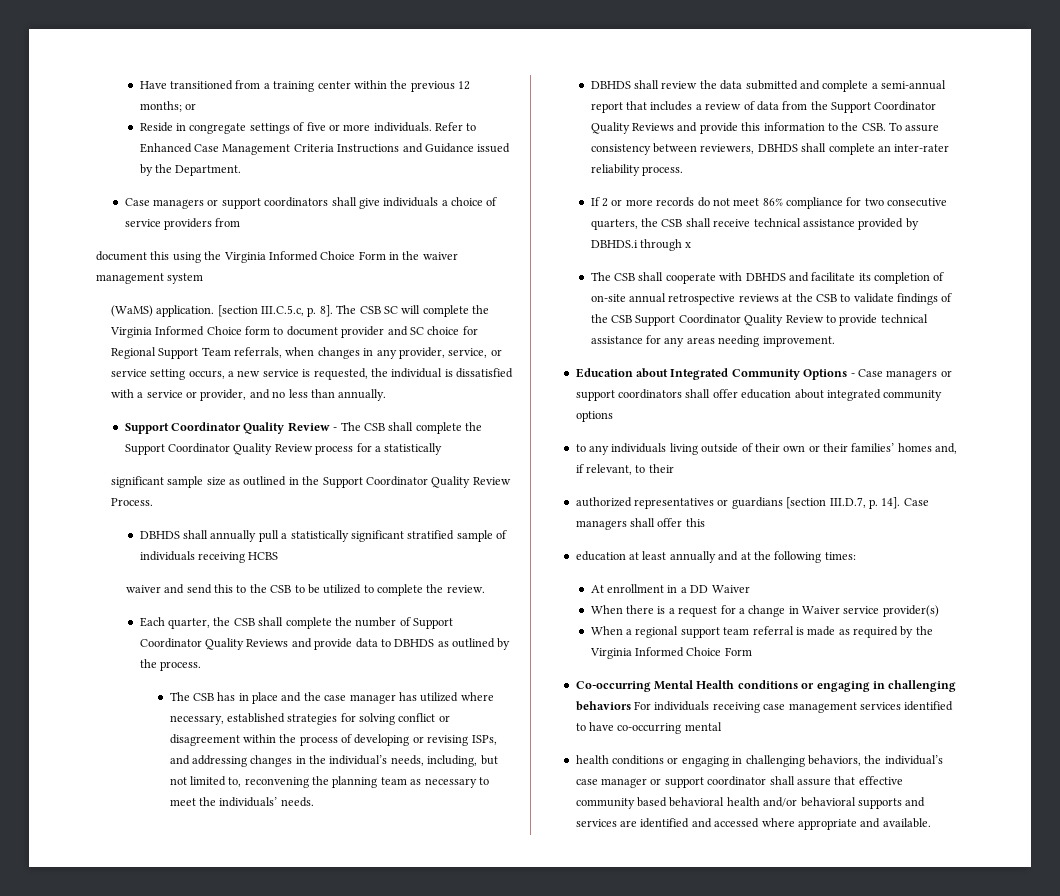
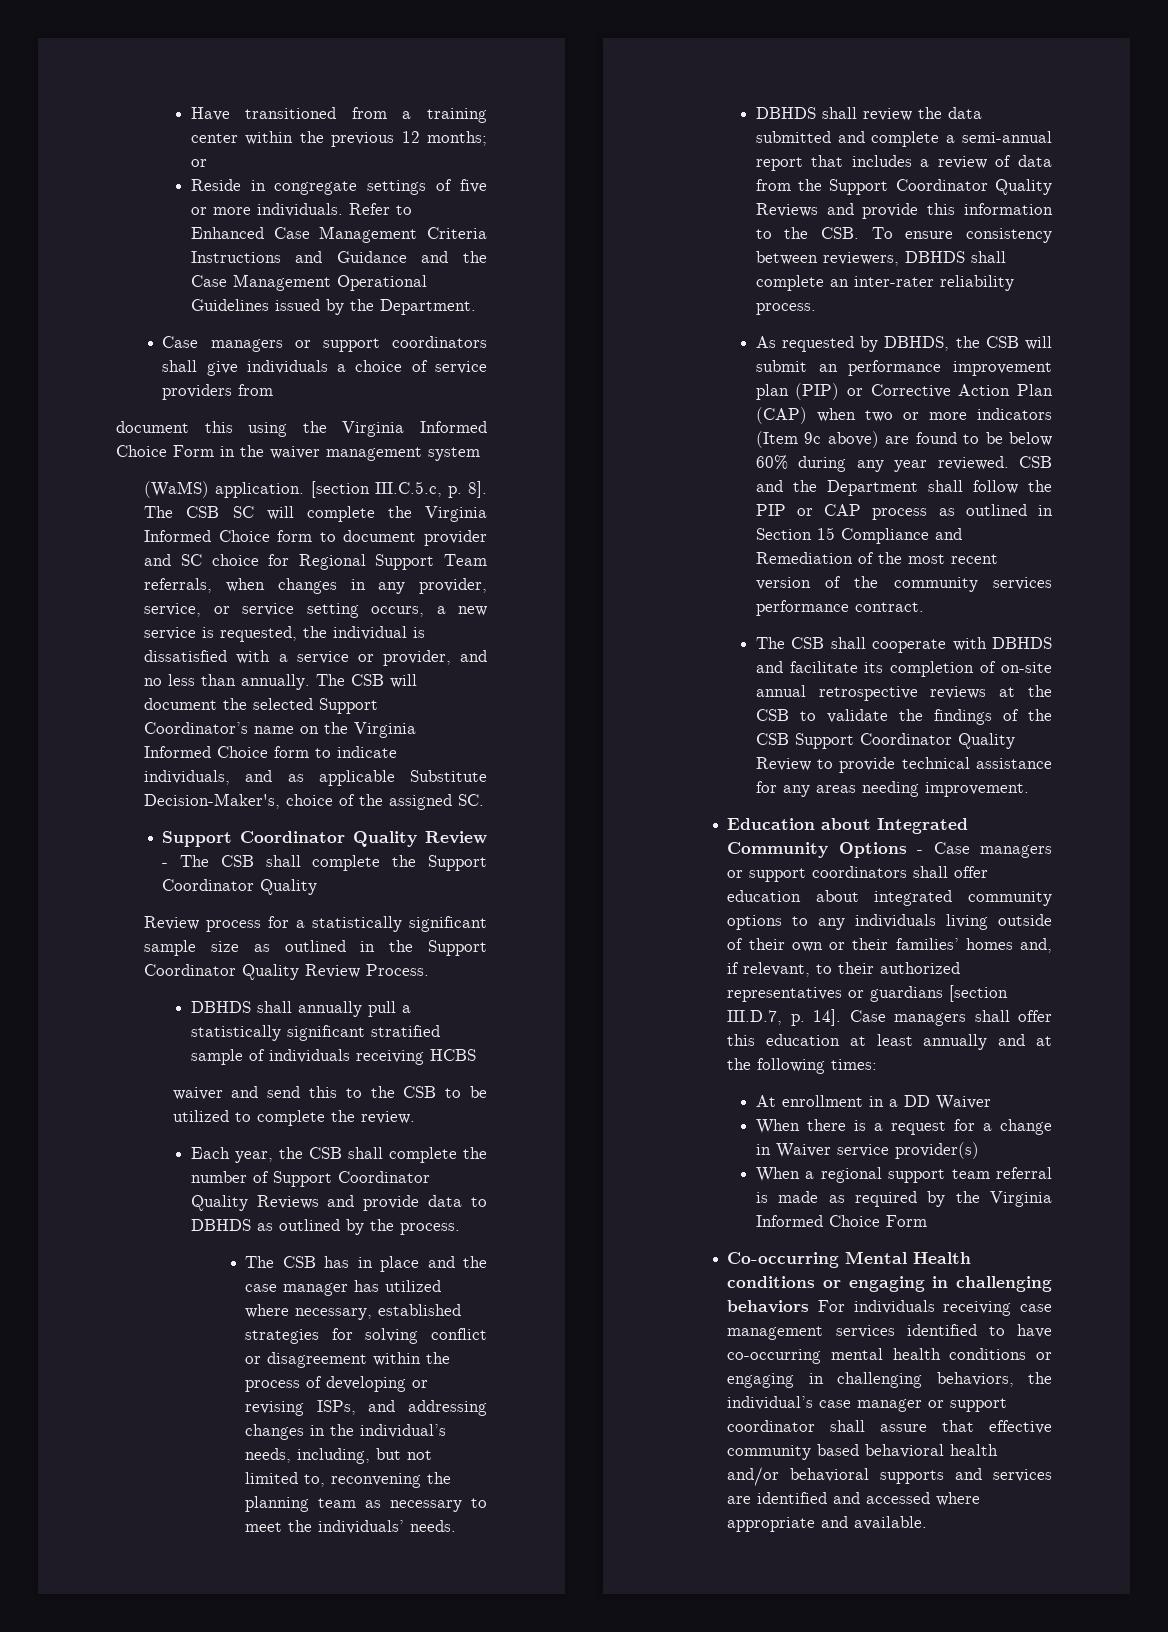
(474, 148) none -> [421,251,488,263] [190,274,427,291] [190,299,269,311] and the Case Management Operational Guidelines
(387, 395) none -> [316,674,418,688] [144,698,379,714] [144,722,417,738] [144,746,398,758] [144,770,488,786] [144,793,485,810] The CSB will document the selected Support Coordinator’s name on the Virginia Informed Choice form to indicate individuals, and as applicable Substitute Decision-Maker's, choice of the assigned SC.
(273, 449) none -> (318, 887) //
(443, 449) // -> (403, 924) none
[168,618,211,629] quarter, -> [234,1151,273,1163] year,
[905,124,940,132] assure -> [905,231,954,239] ensure
[590,197,948,209] [590,218,919,230] [590,239,692,251] If 2 or more records do not meet 86% compliance for two consecutive quarters, the CSB shall receive technical assistance provided by DBHDS.i through x -> [755,336,1052,352] [755,360,1052,376] [755,383,1053,400] [755,407,1052,424] [755,431,1052,448] [755,455,1052,472] [755,480,1052,496] [755,504,1053,520] [755,527,962,544] [755,552,998,564] [755,576,1052,592] [755,600,924,616] As requested by DBHDS, the CSB will submit an performance improvement plan (PIP) or Corrective Action Plan (CAP) when two or more indicators (Item 9c above) are found to be below 60% during any year reviewed. CSB and the Department shall follow the PIP or CAP process as outlined in Section 15 Compliance and Remediation of the most recent version of the community services performance contract.
(894, 298) none -> [898,709,923,721] the
(613, 416) // -> (783, 922) none
(674, 468) // -> (875, 968) none
(705, 522) // -> (756, 1040) none
(722, 726) // -> (884, 1354) none

